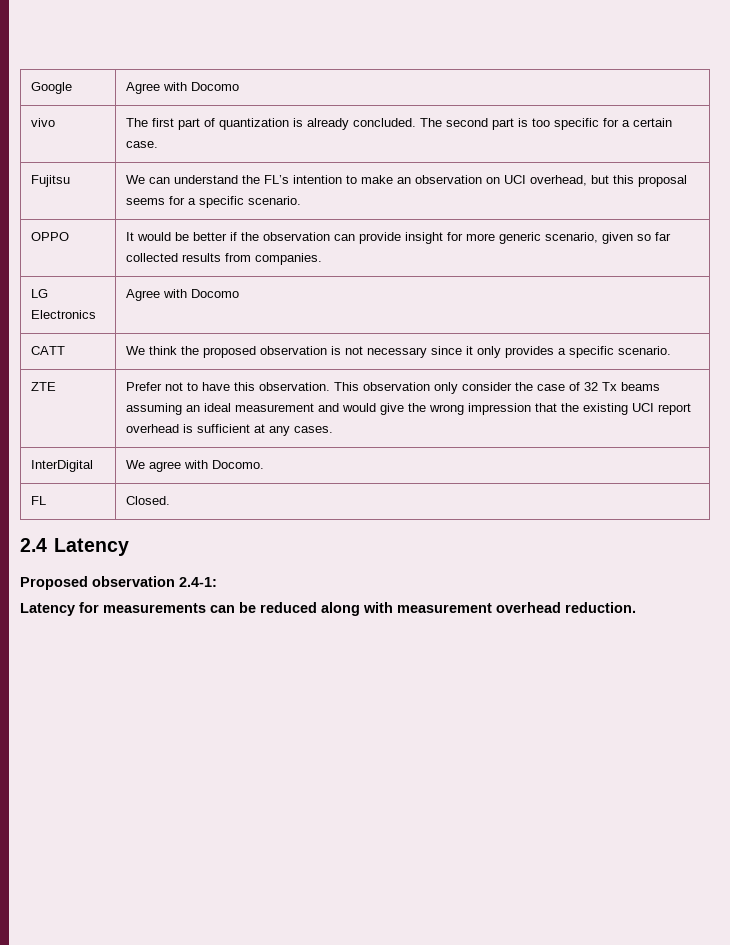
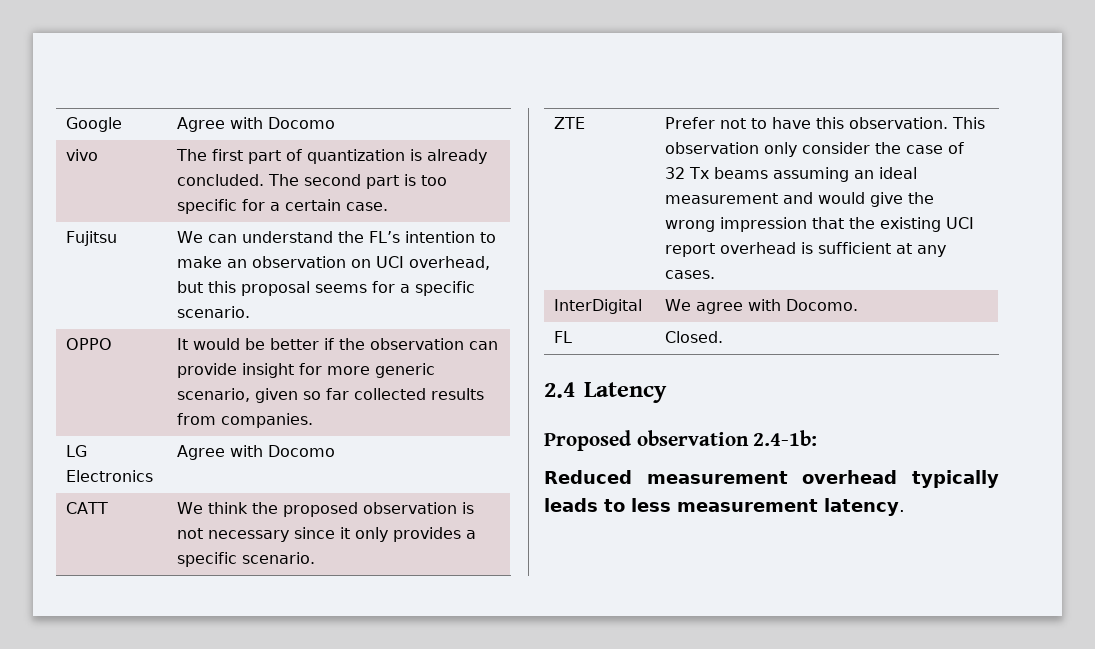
[179,577,217,587] [20,602,636,616] 2.4-1: // Latency for measurements can be reduced along with measurement overhead reduction. -> [753,430,818,446] [544,470,999,488] [544,498,905,516] 2.4-1b: // Reduced measurement overhead typically leads to less measurement latency.

